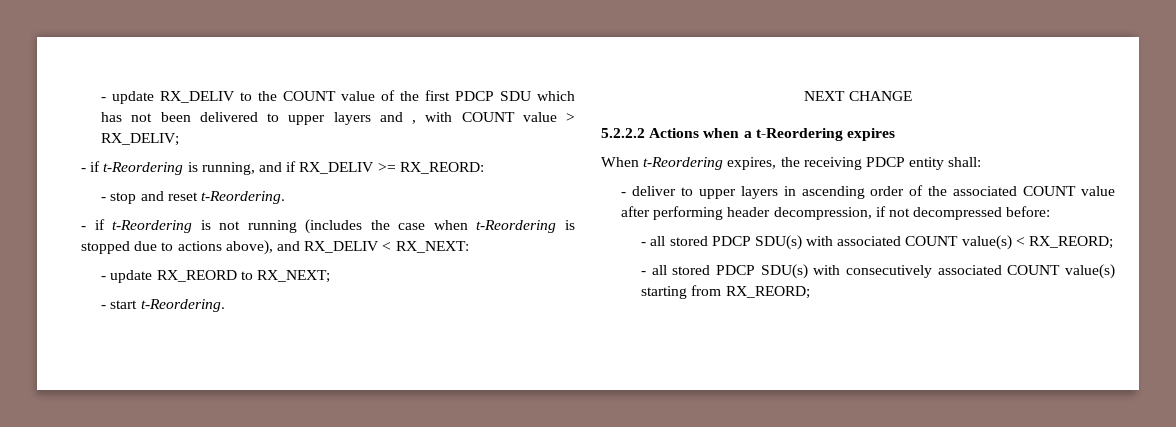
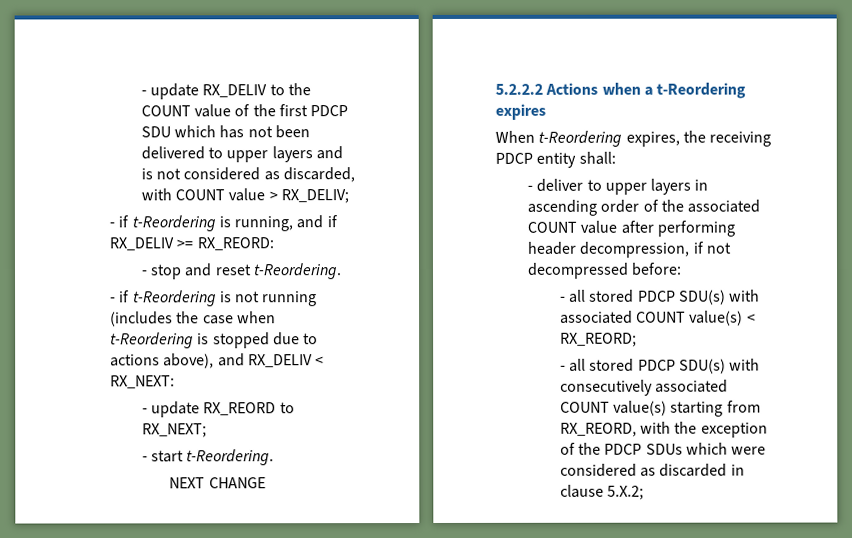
[412,120,417,124] , -> [140,167,356,183] is not considered as discarded,
[725,286,810,299] RX_REORD; -> [559,421,768,438] [559,442,767,455] [559,463,745,477] [559,484,645,500] RX_REORD, with the exception of the PDCP SDUs which were considered as discarded in clause 5.X.2;

